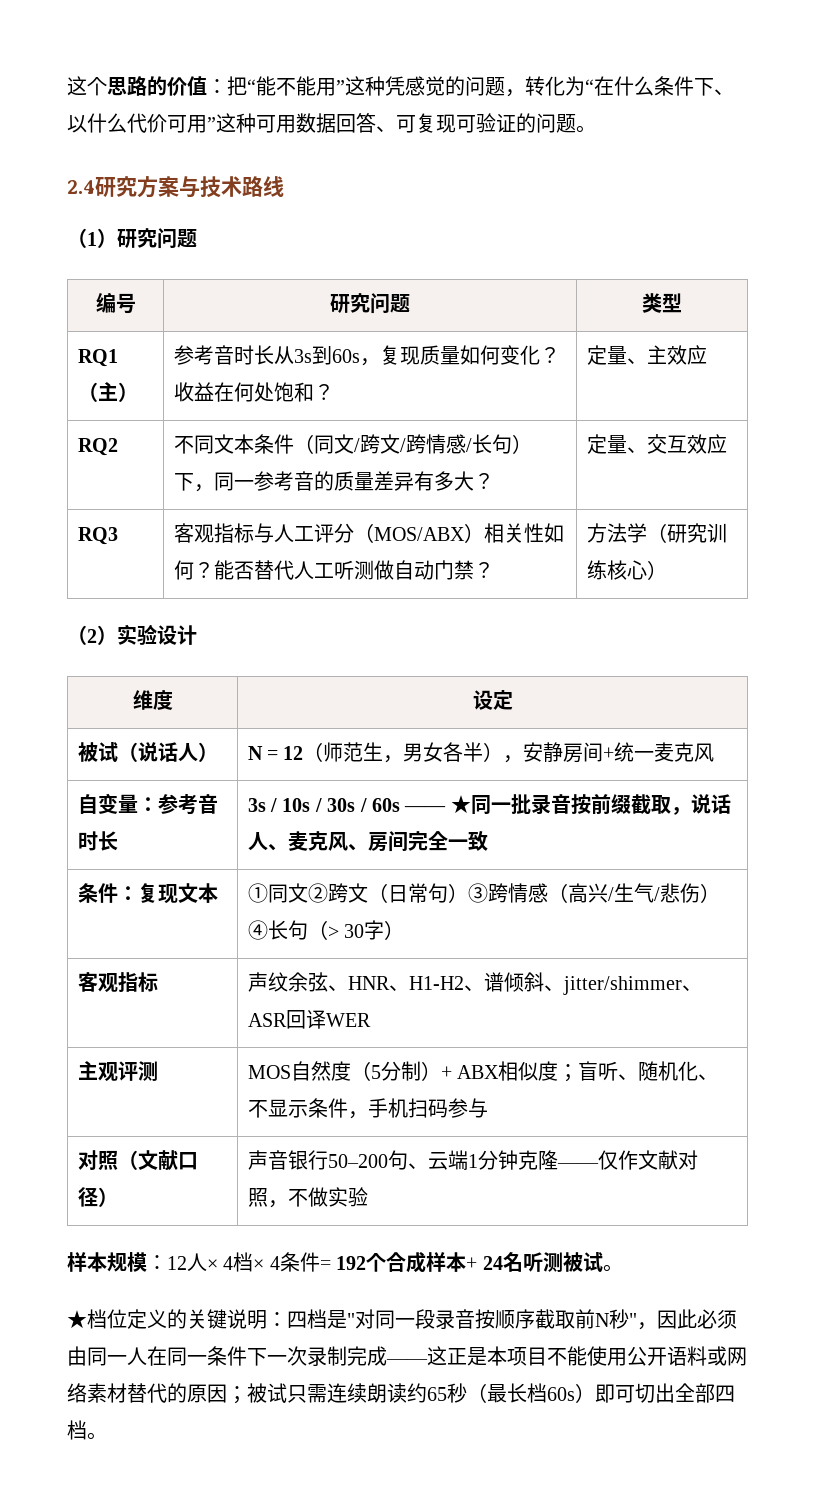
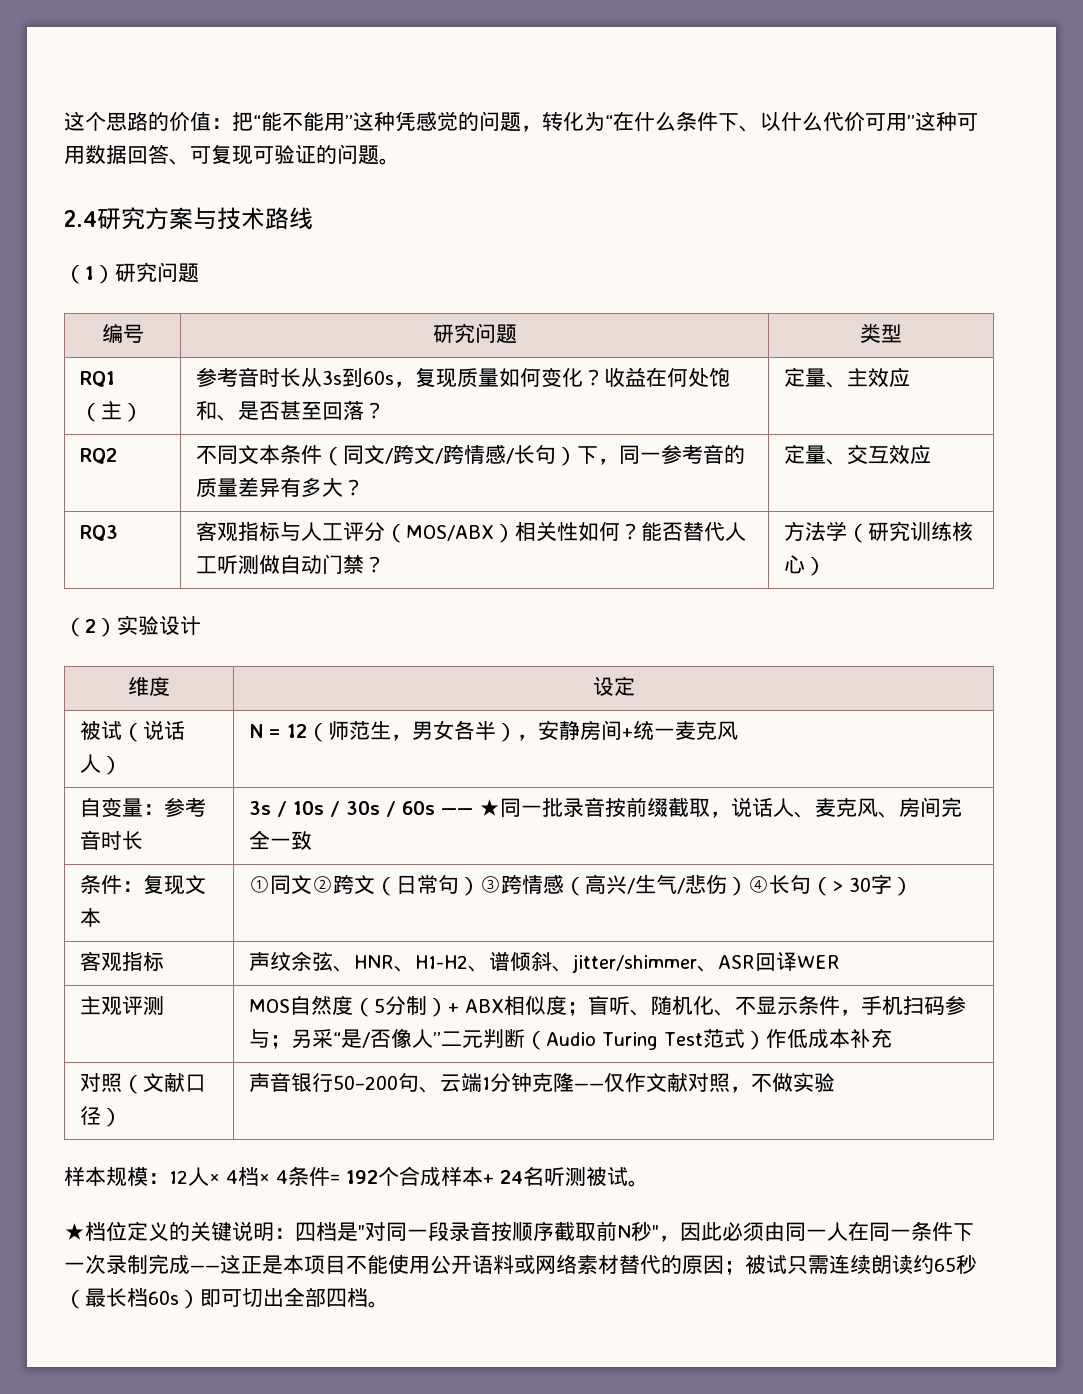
(314, 392) none -> [216,401,364,421] 、是否甚至回落
(488, 1108) none -> [269,1028,892,1050] ；另采“是/否像人”二元判断（Audio Turing Test范式）作低成本补充

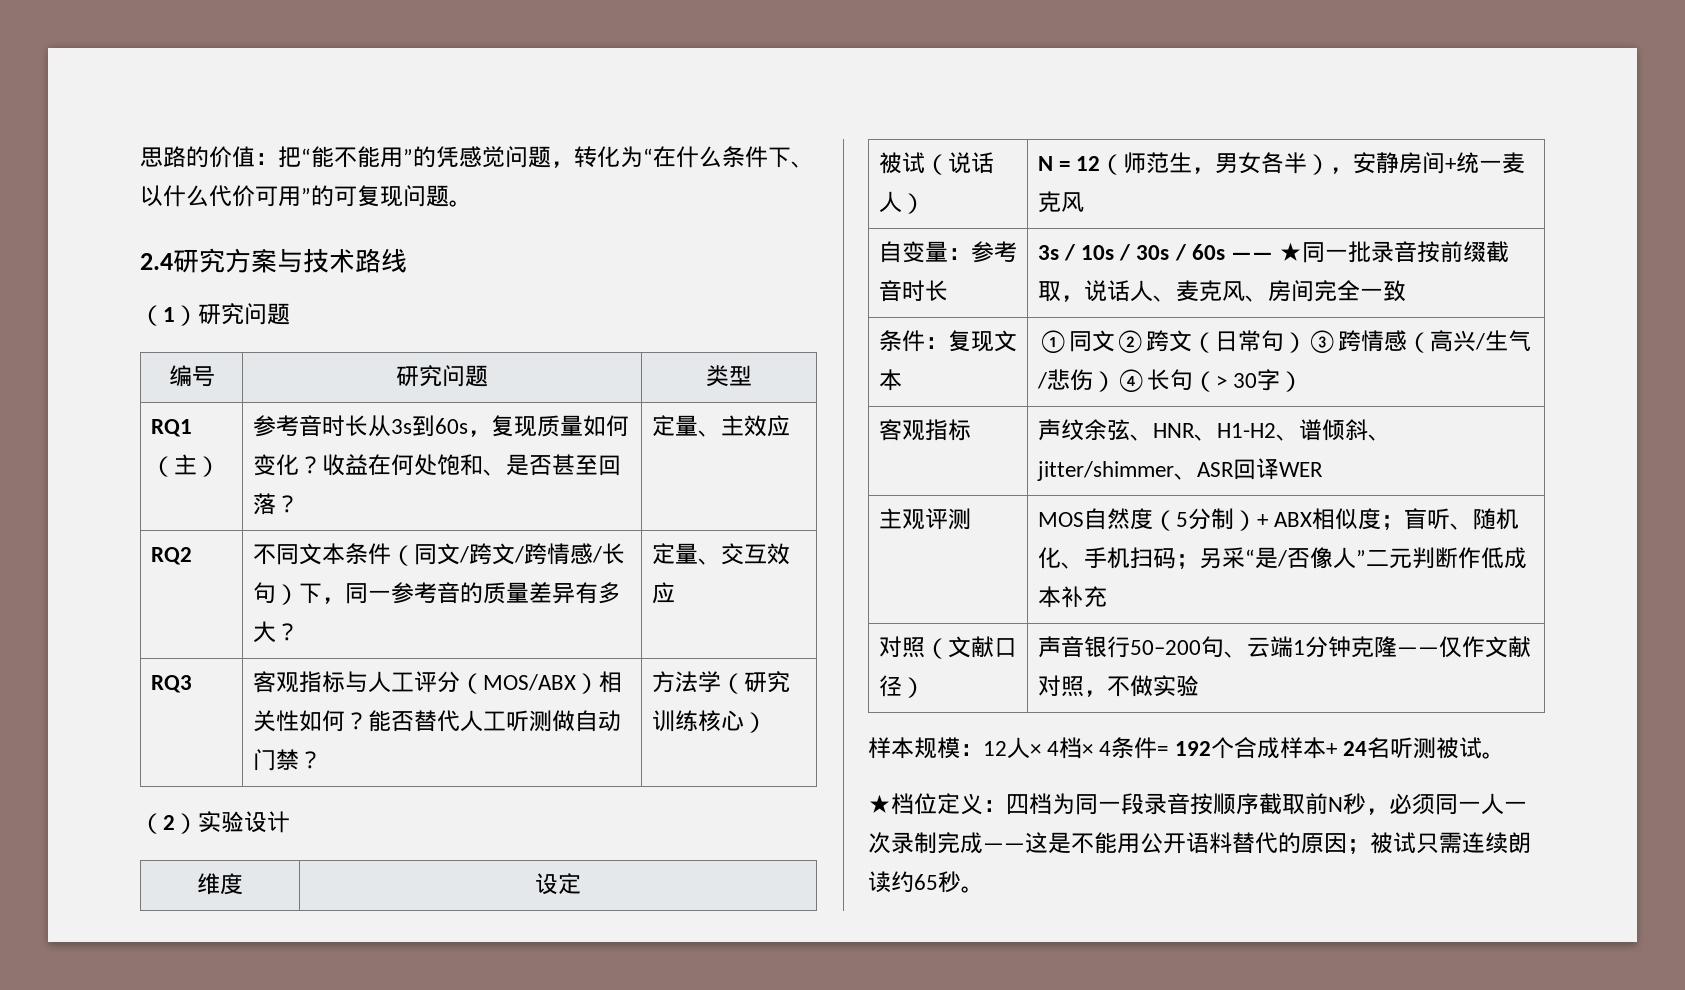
[64,111,106,131] 这个 -> (140, 157) none
[353,111,479,132] 这种凭感觉的 -> [413,146,505,168] 的凭感觉
[915,111,978,131] [64,144,337,165] 这种可用数据回答、可复现可验证的 -> [311,185,403,207] 的可复现
[734,995,861,1016] 不显示条件， -> (1084, 565) none
[944,995,966,1015] [248,1029,270,1048] 参与 -> (1176, 558) none
[524,1029,766,1050] （Audio Turing Test范式） -> (1458, 557) none
[169,1221,386,1241] 的关键说明：四档是"对 -> [983,793,1075,815] ：四档为
[652,1221,974,1242] "，因此必须由同一人在同一条件下 -> [1366,793,1504,815] ，必须同一人
[241,1254,619,1275] 正是本项目不能使用公开语料或网络素材 -> [1048,832,1232,854] 是不能用公开语料
[64,1287,368,1309] （最长档60s）即可切出全部四档 -> (961, 882) none

